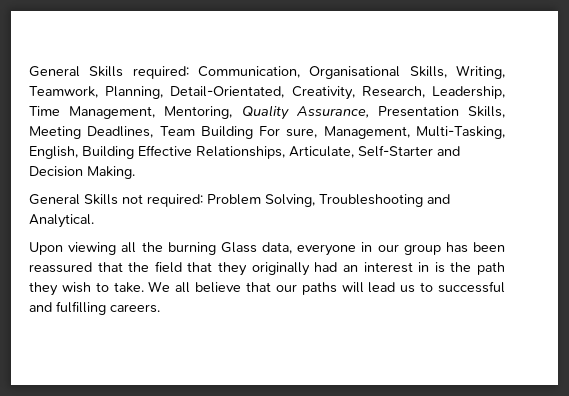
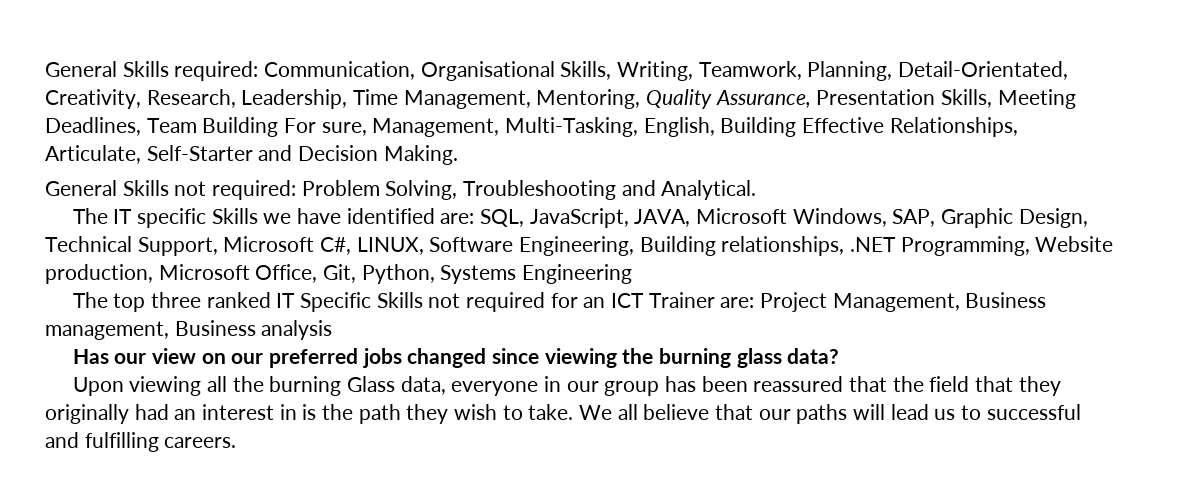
(94, 221) none -> [72,208,1088,228] [45,236,1114,256] [45,264,633,284] [72,292,1047,312] [45,320,333,340] [72,348,840,368] // The IT specific Skills we have identified are: SQL, JavaScript, JAVA, Microsoft Windows, SAP, Graphic Design, Technical Support, Microsoft C#, LINUX, Software Engineering, Building relationships, .NET Programming, Website production, Microsoft Office, Git, Python, Systems Engineering // The top three ranked IT Specific Skills not required for an ICT Trainer are: Project Management, Business management, Business analysis // Has our view on our preferred jobs changed since viewing the burning glass data?

